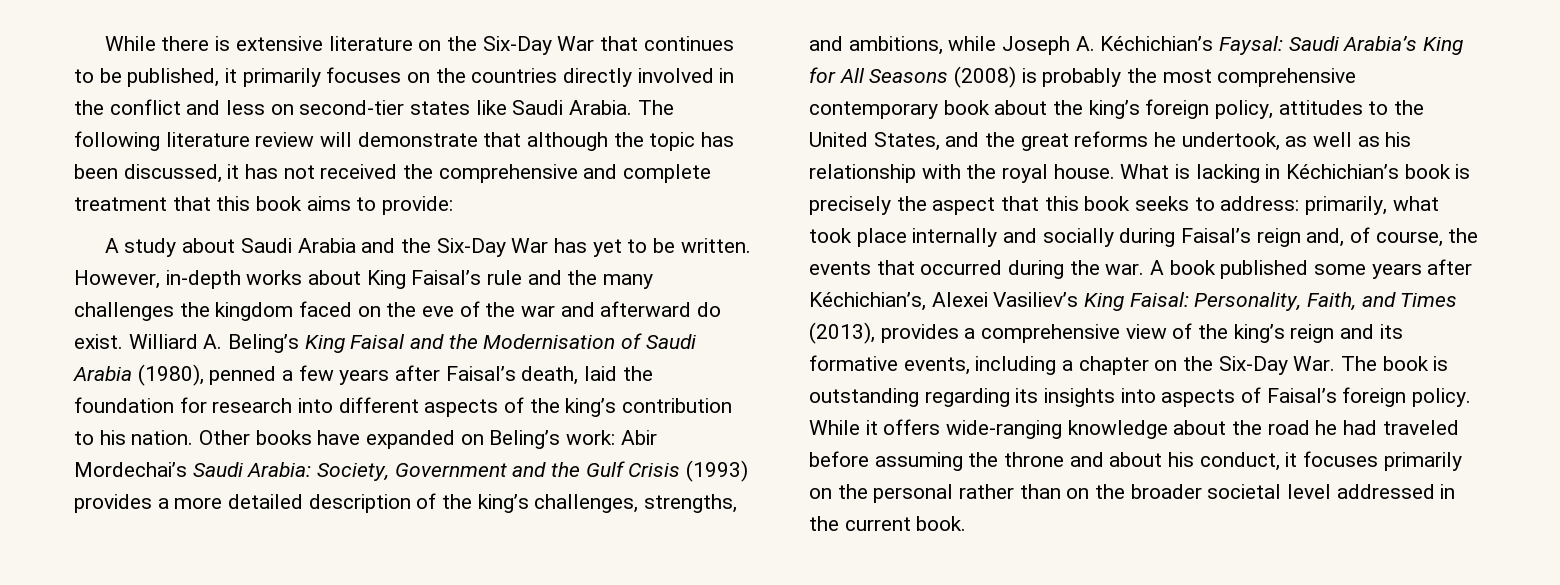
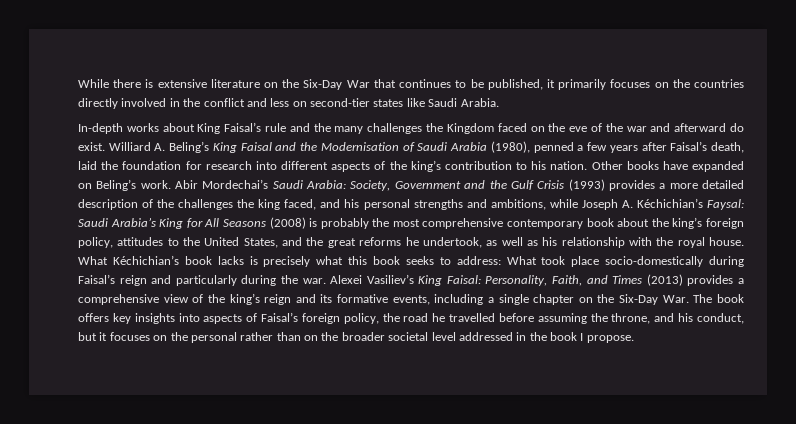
[637,100,674,115] [74,131,735,151] [74,164,712,183] [74,196,454,215] [104,238,751,257] [74,270,241,289] The following literature review will demonstrate that although the topic has been discussed, it has not received the comprehensive and complete treatment that this book aims to provide: // A study about Saudi Arabia and the Six-Day War has yet to be written. However, in-depth -> [78,123,123,134] // In-depth
[215,302,294,321] kingdom -> [446,123,494,134] Kingdom
[566,430,616,445] work: -> [140,180,171,189] work.
[477,494,738,513] king’s challenges, strengths, -> [178,199,463,210] challenges the king faced, and his personal strengths
[1175,164,1281,183] is lacking in -> (108, 260) none
(1451, 171) none -> [217,256,244,265] lacks
[896,196,1040,215] the aspect that -> [316,256,344,265] what
[1305,196,1439,215] [809,227,1479,247] [809,259,1473,279] [809,292,926,311] primarily, what took place internally and socially during Faisal’s reign and, of course, the events that occurred during the war. A book published some years after Kéchichian’s, -> [506,256,744,267] [78,274,326,286] What took place socio-domestically during Faisal’s reign and particularly during the war.
[809,322,875,344] (2013), -> [646,274,683,286] (2013)
(1074, 365) none -> [498,294,529,305] single
[1433,356,1449,371] [809,388,1039,407] is outstanding regarding its -> [78,313,131,324] offers key
[1412,388,1472,407] [809,419,1227,439] policy. While it offers wide-ranging knowledge about -> [343,313,379,324] policy,
[1343,420,1459,435] had traveled -> [449,313,496,322] travelled
[1004,452,1163,467] throne and about -> [611,313,675,324] throne, and
(1280, 461) none -> [78,332,97,341] but
[1383,452,1462,471] primarily -> (150, 336) none
[844,516,967,531] current book. -> [550,332,634,343] book I propose.

